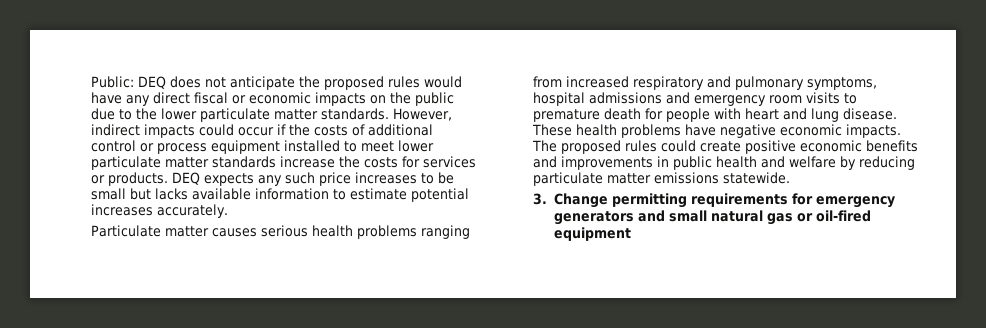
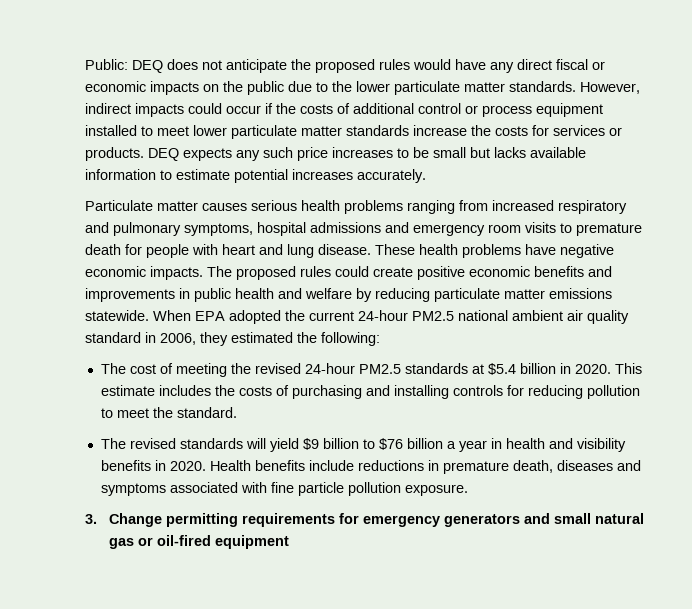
(790, 178) none -> [153,310,630,324] [85,332,381,346] [101,363,643,377] [101,385,641,399] [101,407,238,418] [101,438,627,452] [101,460,642,474] [101,482,469,496] When EPA adopted the current 24-hour PM2.5 national ambient air quality standard in 2006, they estimated the following: // The cost of meeting the revised 24-hour PM2.5 standards at $5.4 billion in 2020. This estimate includes the costs of purchasing and installing controls for reducing pollution to meet the standard. // The revised standards will yield $9 billion to $76 billion a year in health and visibility benefits in 2020. Health benefits include reductions in premature death, diseases and symptoms associated with fine particle pollution exposure.

